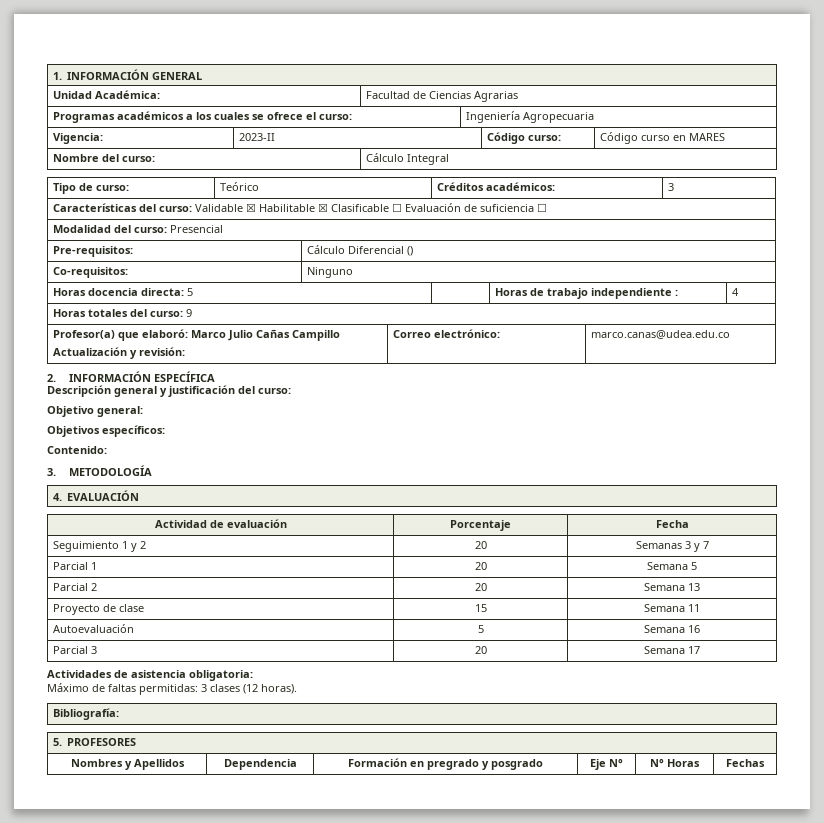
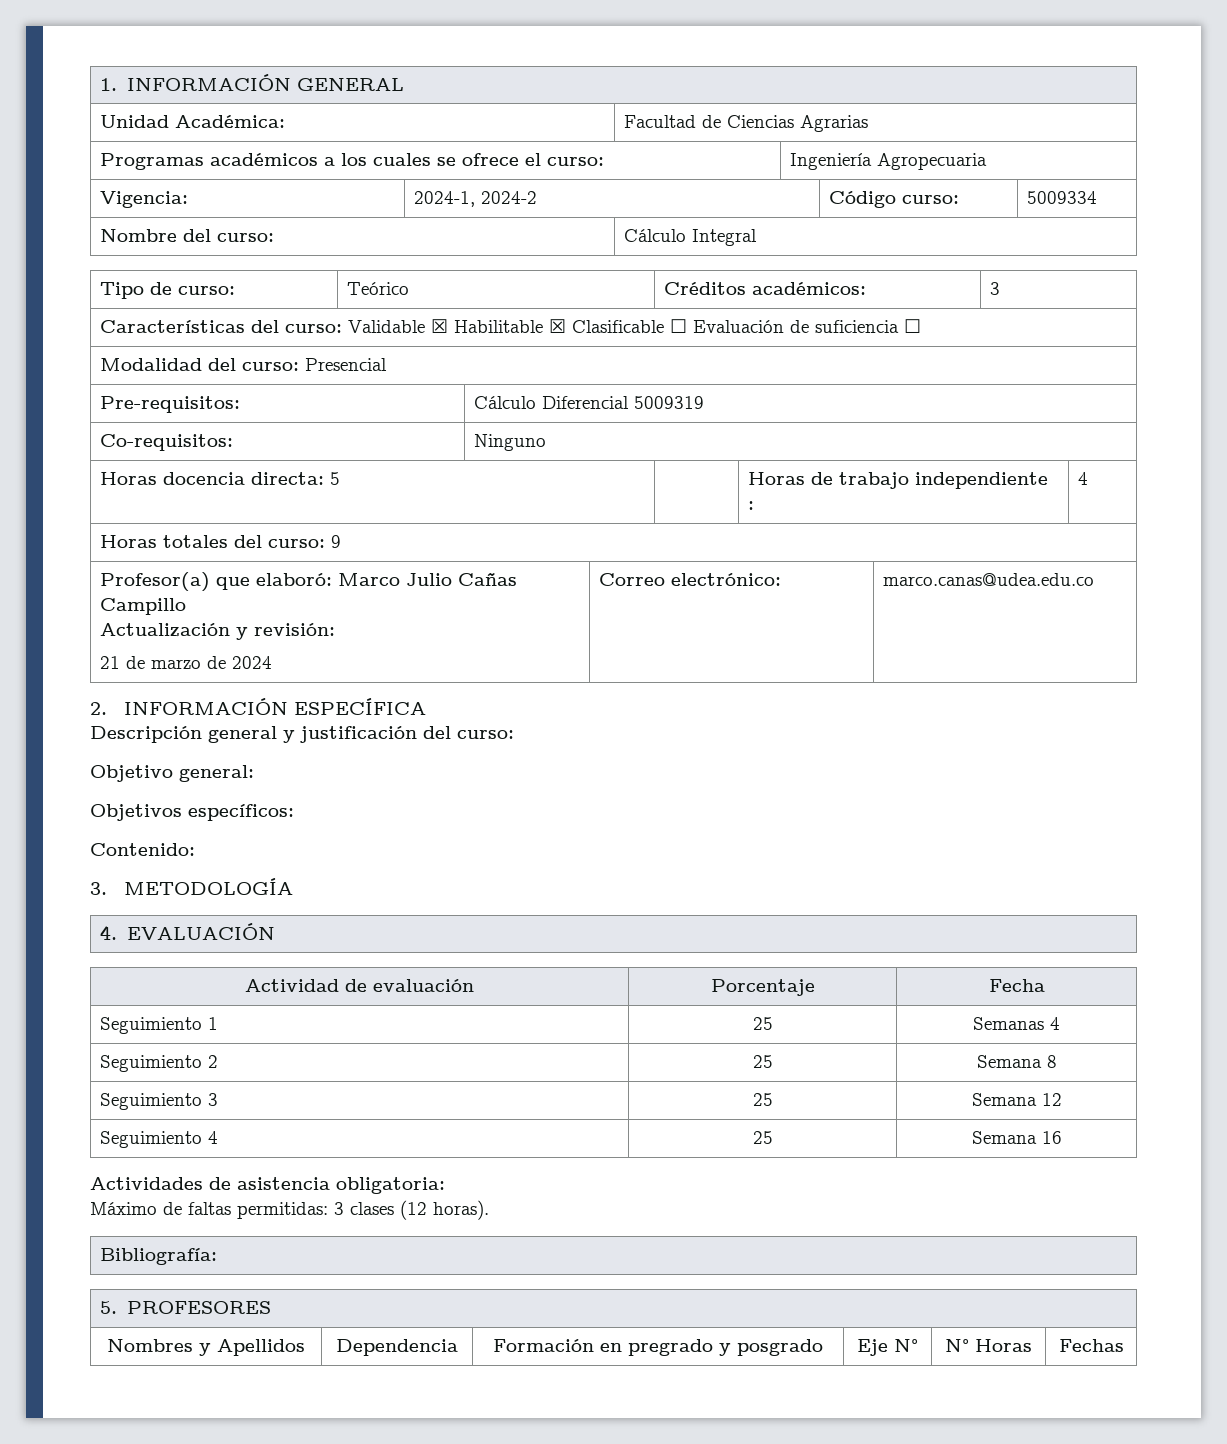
[238,133,275,141] 2023-II -> [414,191,538,207] 2024-1, 2024-2
[599,132,725,144] Código curso en MARES -> [1027,191,1098,204] 5009334
[406,246,413,256] () -> [634,396,705,409] 5009319
(185, 351) none -> [100,656,273,669] // 21 de marzo de 2024
[130,541,146,552] [474,541,487,549] [635,541,709,552] [52,562,97,570] [474,562,487,570] [646,562,697,570] [52,583,97,591] [474,583,487,591] [643,583,700,591] [52,604,144,615] [474,604,487,612] [643,604,700,612] [52,624,134,633] [477,625,484,633] [643,625,700,633] [52,646,97,654] [474,646,487,654] [643,646,700,654] y 2 | 20 | Semanas 3 y 7 // Parcial 1 | 20 | Semana 5 // Parcial 2 | 20 | Semana 13 // Proyecto de clase | 15 | Semana 11 // Autoevaluación | 5 | Semana 16 // Parcial 3 | 20 | Semana 17 -> [752,1017,773,1030] [973,1017,1060,1030] [100,1055,219,1072] [752,1055,773,1068] [976,1055,1057,1068] [100,1093,219,1110] [752,1093,773,1106] [971,1093,1062,1106] [100,1131,219,1148] [752,1131,773,1144] [971,1131,1062,1144] | 25 | Semanas 4 // Seguimiento 2 | 25 | Semana 8 // Seguimiento 3 | 25 | Semana 12 // Seguimiento 4 | 25 | Semana 16

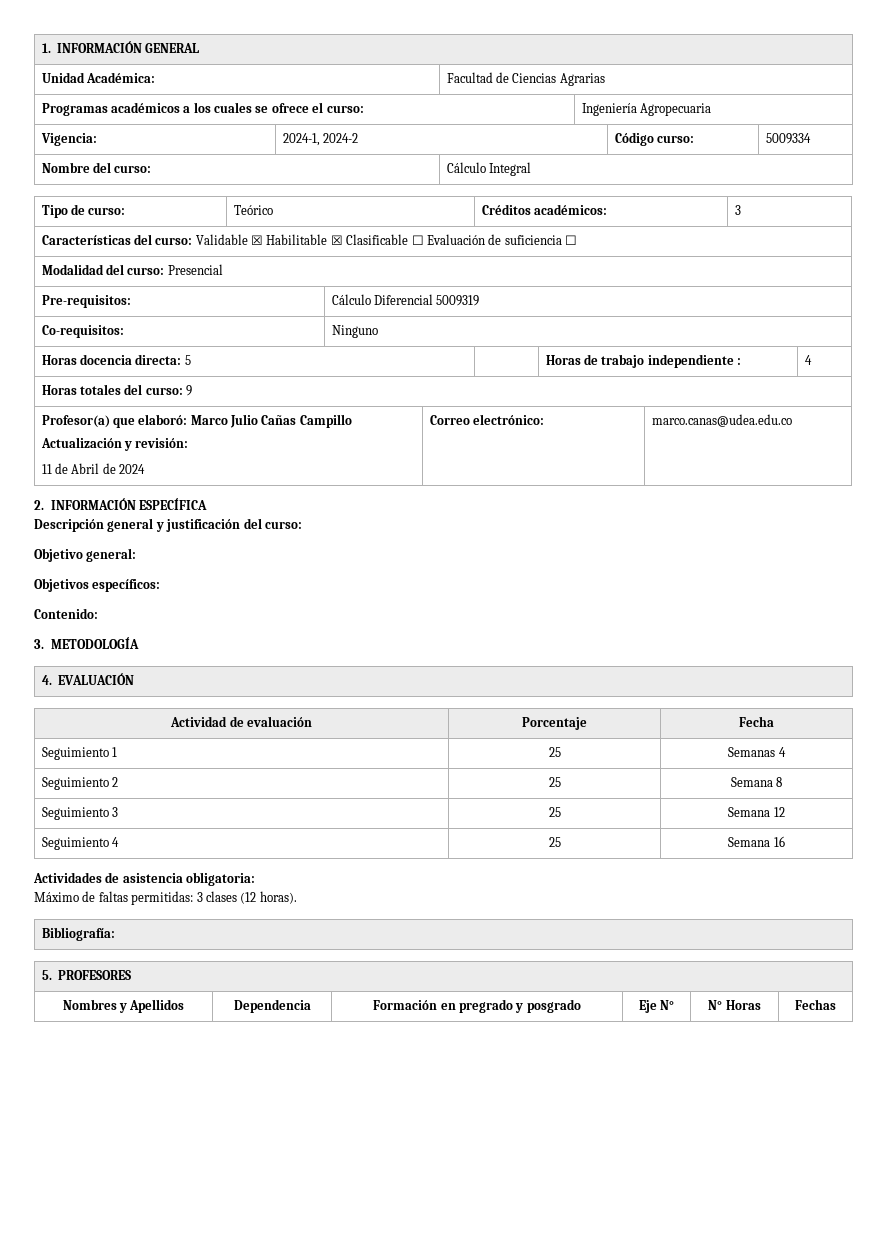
[100,656,202,669] 21 de marzo -> [41,463,100,474] 11 de Abril

